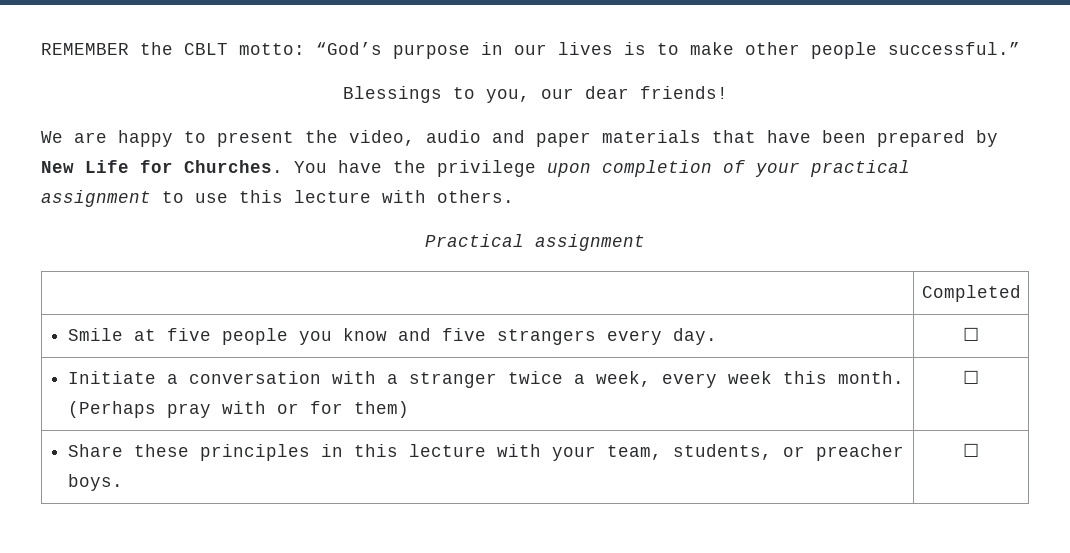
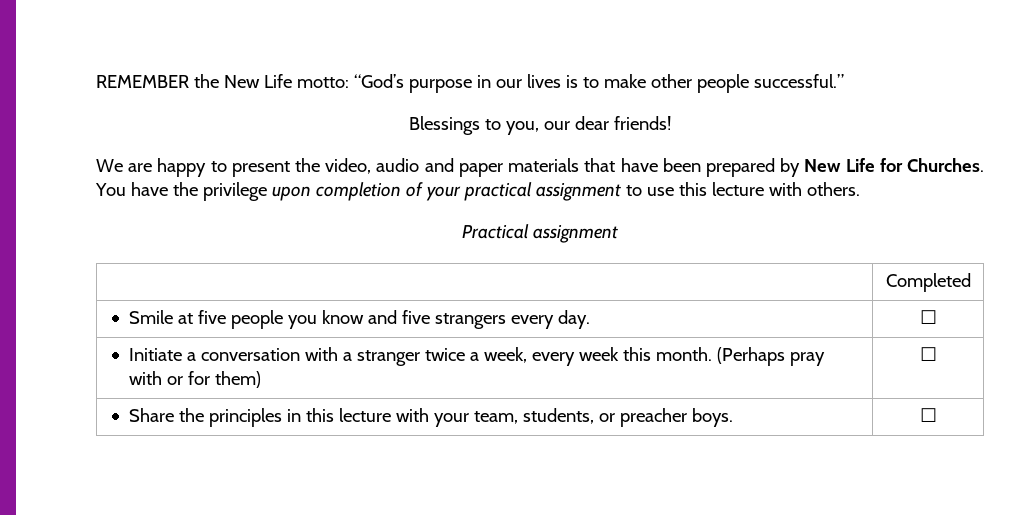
[184,43,228,55] CBLT -> [223,74,292,88] New Life
[133,444,189,457] these -> [178,408,204,422] the

